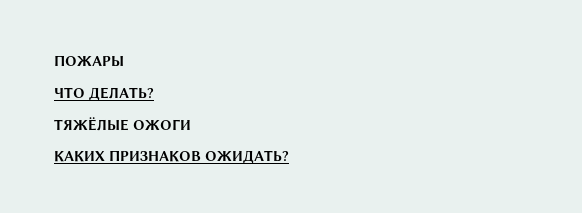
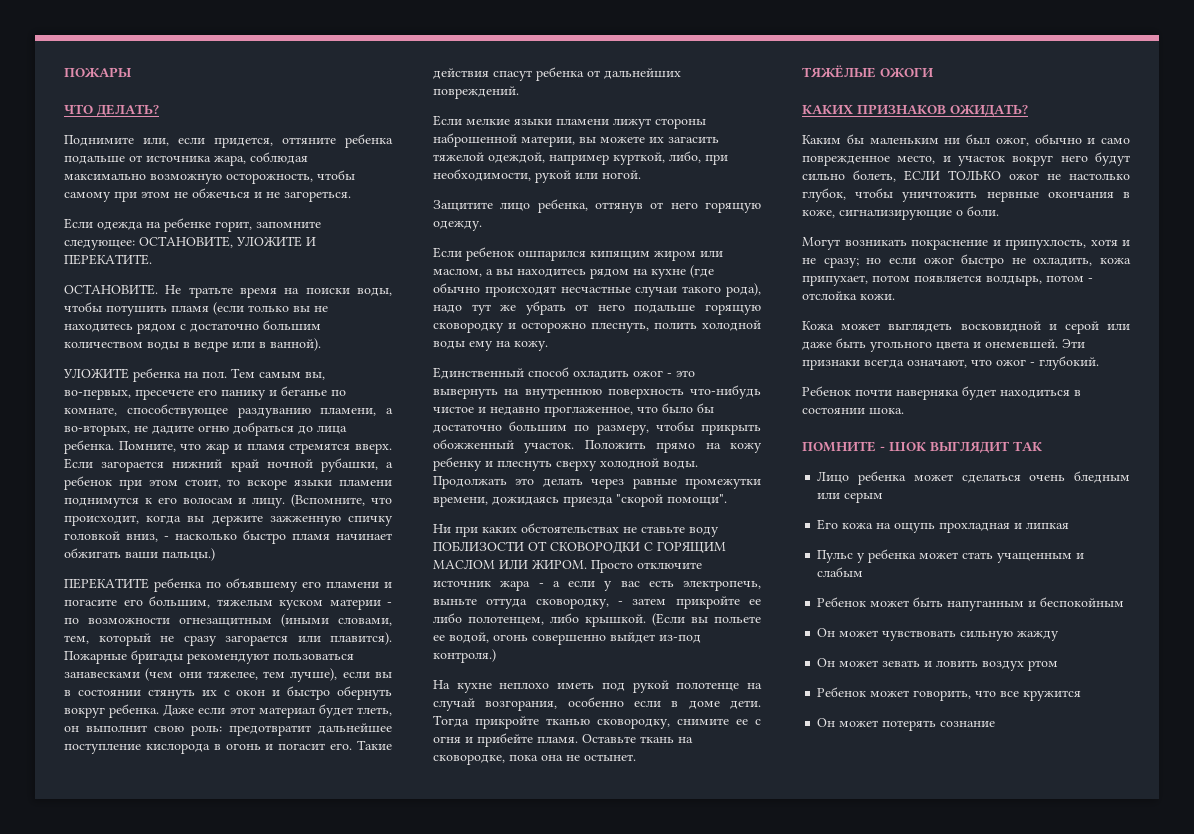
(154, 94) none -> [64,134,393,148] [64,152,308,166] [64,170,355,184] [64,188,351,202] [64,218,321,232] [64,236,316,250] [64,254,152,265] [64,284,392,298] [64,302,328,316] [64,320,321,334] [64,338,321,352] [63,368,325,382] [64,386,346,400] [64,404,393,418] [64,422,347,436] [64,440,393,454] [64,458,393,472] [64,476,392,490] [64,494,392,508] [64,515,393,526] [64,530,392,544] [64,548,215,561] [64,578,392,592] [64,596,392,610] [64,614,392,627] [64,632,392,646] [64,650,354,664] [64,668,392,682] [64,686,392,700] [64,704,392,718] [64,723,392,736] [64,740,392,754] [433,67,681,81] [433,86,519,99] [433,115,706,129] [433,133,719,147] [433,151,728,165] [433,169,641,183] [433,199,761,213] [433,221,482,231] [433,247,723,261] [433,265,714,279] [433,283,761,297] [433,301,761,315] [433,320,761,333] [433,341,548,351] [433,367,695,379] [433,385,761,399] [433,403,714,417] [433,421,761,435] [433,439,762,453] [433,457,698,471] [433,476,761,489] [433,494,727,507] [433,523,719,537] [433,541,726,554] [433,559,702,573] [433,580,761,591] [433,596,761,609] [433,613,761,627] [433,632,701,645] [433,649,496,663] [433,680,762,693] [433,697,761,711] [433,715,761,729] [433,733,693,747] [433,754,636,765] // Поднимите или, если придется, оттяните ребенка подальше от источника жара, соблюдая максимально возможную осторожность, чтобы самому при этом не обжечься и не загореться. // Если одежда на ребенке горит, запомните следующее: ОСТАНОВИТЕ, УЛОЖИТЕ И ПЕРЕКАТИТЕ. // ОСТАНОВИТЕ. Не тратьте время на поиски воды, чтобы потушить пламя (если только вы не находитесь рядом с достаточно большим количеством воды в ведре или в ванной). // УЛОЖИТЕ ребенка на пол. Тем самым вы, во-первых, пресечете его панику и беганье по комнате, способствующее раздуванию пламени, а во-вторых, не дадите огню добраться до лица ребенка. Помните, что жар и пламя стремятся вверх. Если загорается нижний край ночной рубашки, а ребенок при этом стоит, то вскоре языки пламени поднимутся к его волосам и лицу. (Вспомните, что происходит, когда вы держите зажженную спичку головкой вниз, - насколько быстро пламя начинает обжигать ваши пальцы.) // ПЕРЕКАТИТЕ ребенка по объявшему его пламени и погасите его большим, тяжелым куском материи - по возможности огнезащитным (иными словами, тем, который не сразу загорается или плавится). Пожарные бригады рекомендуют пользоваться занавесками (чем они тяжелее, тем лучше), если вы в состоянии стянуть их с окон и быстро обернуть вокруг ребенка. Даже если этот материал будет тлеть, он выполнит свою роль: предотвратит дальнейшее поступление кислорода в огонь и погасит его. Такие действия спасут ребенка от дальнейших повреждений. // Если мелкие языки пламени лижут стороны наброшенной материи, вы можете их загасить тяжелой одеждой, например курткой, либо, при необходимости, рукой или ногой. // Защитите лицо ребенка, оттянув от него горящую одежду. // Если ребенок ошпарился кипящим жиром или маслом, а вы находитесь рядом на кухне (где обычно происходят несчастные случаи такого рода), надо тут же убрать от него подальше горящую сковородку и осторожно плеснуть, полить холодной воды ему на кожу. // Единственный способ охладить ожог - это вывернуть на внутреннюю поверхность что-нибудь чистое и недавно проглаженное, что было бы достаточно большим по размеру, чтобы прикрыть обожженный участок. Положить прямо на кожу ребенку и плеснуть сверху холодной воды. Продолжать это делать через равные промежутки времени, дожидаясь приезда "скорой помощи". // Ни при каких обстоятельствах не ставьте воду ПОБЛИЗОСТИ ОТ СКОВОРОДКИ С ГОРЯЩИМ МАСЛОМ ИЛИ ЖИРОМ. Просто отключите источник жара - а если у вас есть электропечь, выньте оттуда сковородку, - затем прикройте ее либо полотенцем, либо крышкой. (Если вы польете ее водой, огонь совершенно выйдет из-под контроля.) // На кухне неплохо иметь под рукой полотенце на случай возгорания, особенно если в доме дети. Тогда прикройте тканью сковородку, снимите ее с огня и прибейте пламя. Оставьте ткань на сковородке, пока она не остынет.
(289, 157) none -> [802,134,1130,146] [802,152,1130,166] [802,170,1130,182] [802,188,1130,202] [802,206,999,220] [802,237,1130,250] [802,254,1131,268] [802,275,1093,286] [802,291,895,300] [802,321,1130,334] [802,338,1085,352] [802,356,1099,370] [802,386,1081,400] [802,407,904,415] [802,441,1042,454] [817,471,1130,485] [817,492,884,503] [817,519,1070,533] [817,549,1085,563] [817,567,864,577] [817,597,1125,611] [817,628,1060,641] [817,658,1059,671] [817,687,1082,701] [817,718,996,731] // Каким бы маленьким ни был ожог, обычно и само поврежденное место, и участок вокруг него будут сильно болеть, ЕСЛИ ТОЛЬКО ожог не настолько глубок, чтобы уничтожить нервные окончания в коже, сигнализирующие о боли. // Могут возникать покраснение и припухлость, хотя и не сразу; но если ожог быстро не охладить, кожа припухает, потом появляется волдырь, потом - отслойка кожи. // Кожа может выглядеть восковидной и серой или даже быть угольного цвета и онемевшей. Эти признаки всегда означают, что ожог - глубокий. // Ребенок почти наверняка будет находиться в состоянии шока. // ПОМНИТЕ - ШОК ВЫГЛЯДИТ ТАК // Лицо ребенка может сделаться очень бледным или серым // Его кожа на ощупь прохладная и липкая // Пульс у ребенка может стать учащенным и слабым // Ребенок может быть напуганным и беспокойным // Он может чувствовать сильную жажду // Он может зевать и ловить воздух ртом // Ребенок может говорить, что все кружится // Он может потерять сознание

